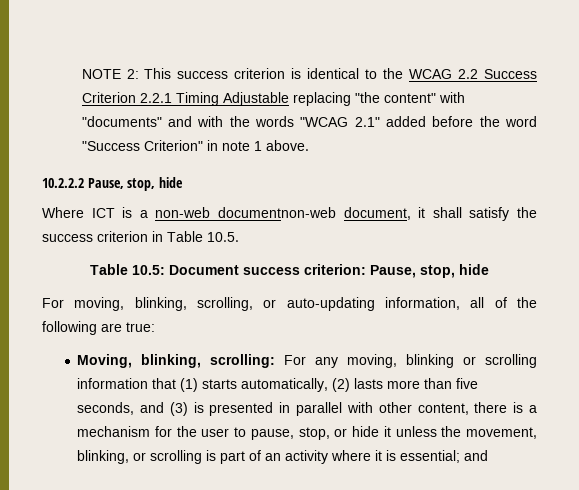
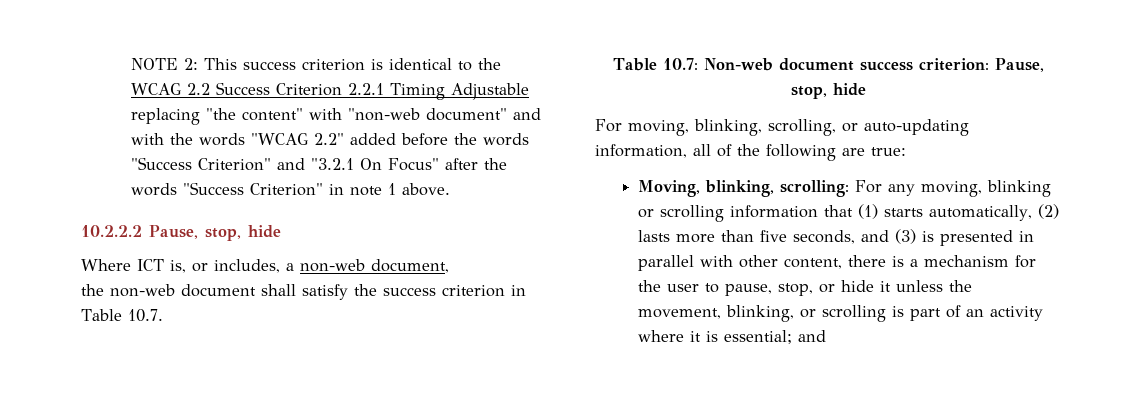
[81,116,162,127] "documents" -> [348,108,508,121] "non-web document"
[354,117,380,127] 2.1" -> [314,133,345,145] 2.2"
[505,116,538,127] word -> [483,133,530,146] [131,157,508,171] [131,183,178,196] words "Success Criterion" and "3.2.1 On Focus" after the words
[122,207,133,218] is -> [170,259,280,273] is, or includes,
[217,207,336,218] documentnon-web -> (365, 265) none
[418,207,426,218] it -> [81,284,256,297] // the non-web document
[207,232,239,242] [90,264,239,275] 10.5. // Table 10.5: Document -> [127,309,163,322] [612,58,854,71] 10.7. // Table 10.7: Non-web document

